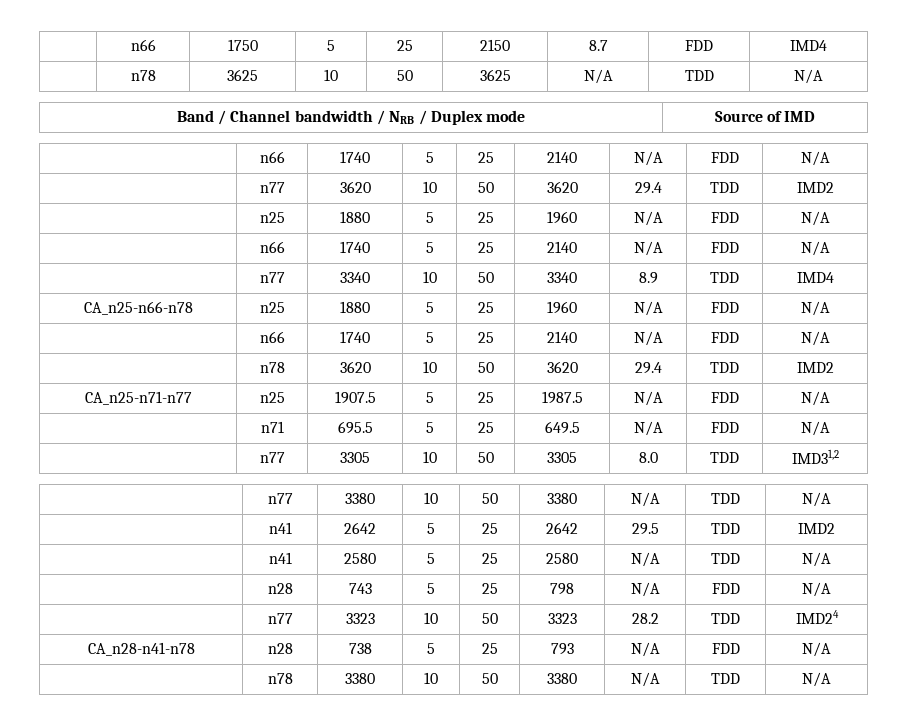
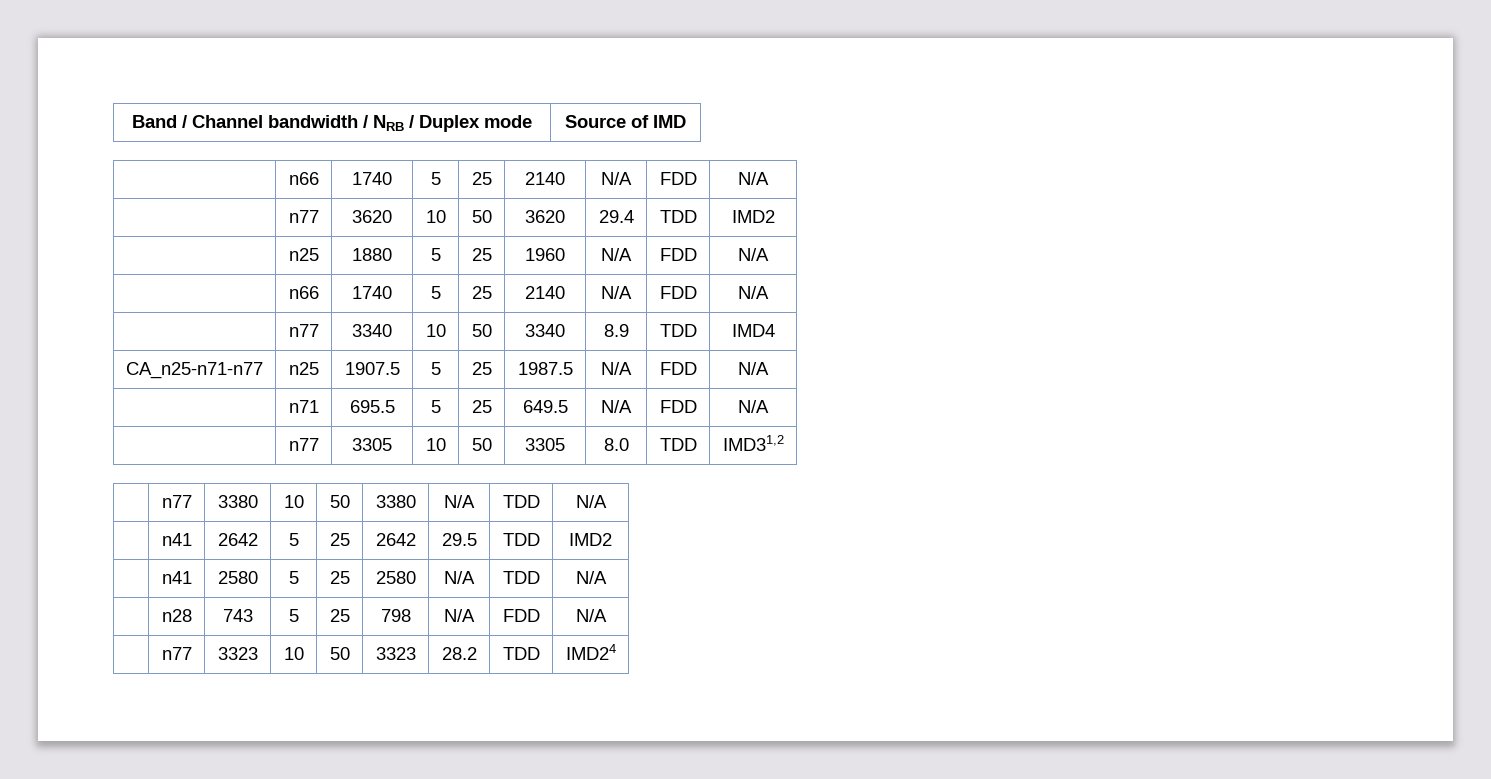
[130,39,156,51] [227,39,258,51] [327,40,335,51] [396,40,413,51] [480,39,510,51] [588,40,608,51] [685,40,713,51] [790,40,827,51] [130,70,156,81] [226,69,258,81] [324,69,338,81] [396,70,413,81] [479,69,511,81] [583,69,613,84] [684,70,714,81] [794,69,823,84] | n66 | 1750 | 5 | 25 | 2150 | 8.7 | FDD | IMD4 // | n78 | 3625 | 10 | 50 | 3625 | N/A | TDD | N/A // -> (132, 121) none
[83,301,193,315] [259,302,285,313] [340,301,370,313] [425,302,434,313] [477,302,494,313] [547,301,577,314] [633,301,663,316] [710,302,739,313] [800,301,830,316] [259,331,285,343] [340,331,370,343] [425,332,434,343] [477,332,494,343] [547,331,577,343] [633,331,663,346] [710,332,739,343] [800,331,830,346] [259,362,285,373] [339,361,371,373] [422,361,437,373] [477,362,494,373] [546,361,578,373] [634,362,662,374] [710,362,739,373] [796,362,834,373] // CA_n25-n66-n78 | n25 | 1880 | 5 | 25 | 1960 | N/A | FDD | N/A // | n66 | 1740 | 5 | 25 | 2140 | N/A | FDD | N/A // | n78 | 3620 | 10 | 50 | 3620 | 29.4 | TDD | IMD2 -> (775, 330) none
[87,642,195,656] [267,643,293,654] [348,643,372,654] [427,643,435,654] [481,643,498,654] [550,643,574,655] [630,642,660,657] [711,643,740,654] [802,642,831,657] [267,673,293,684] [345,673,375,684] [424,672,438,684] [481,673,498,684] [547,673,577,684] [630,672,660,687] [711,673,740,684] [802,672,831,687] // CA_n28-n41-n78 | n28 | 738 | 5 | 25 | 793 | N/A | FDD | N/A // | n78 | 3380 | 10 | 50 | 3380 | N/A | TDD | N/A -> (616, 652) none

